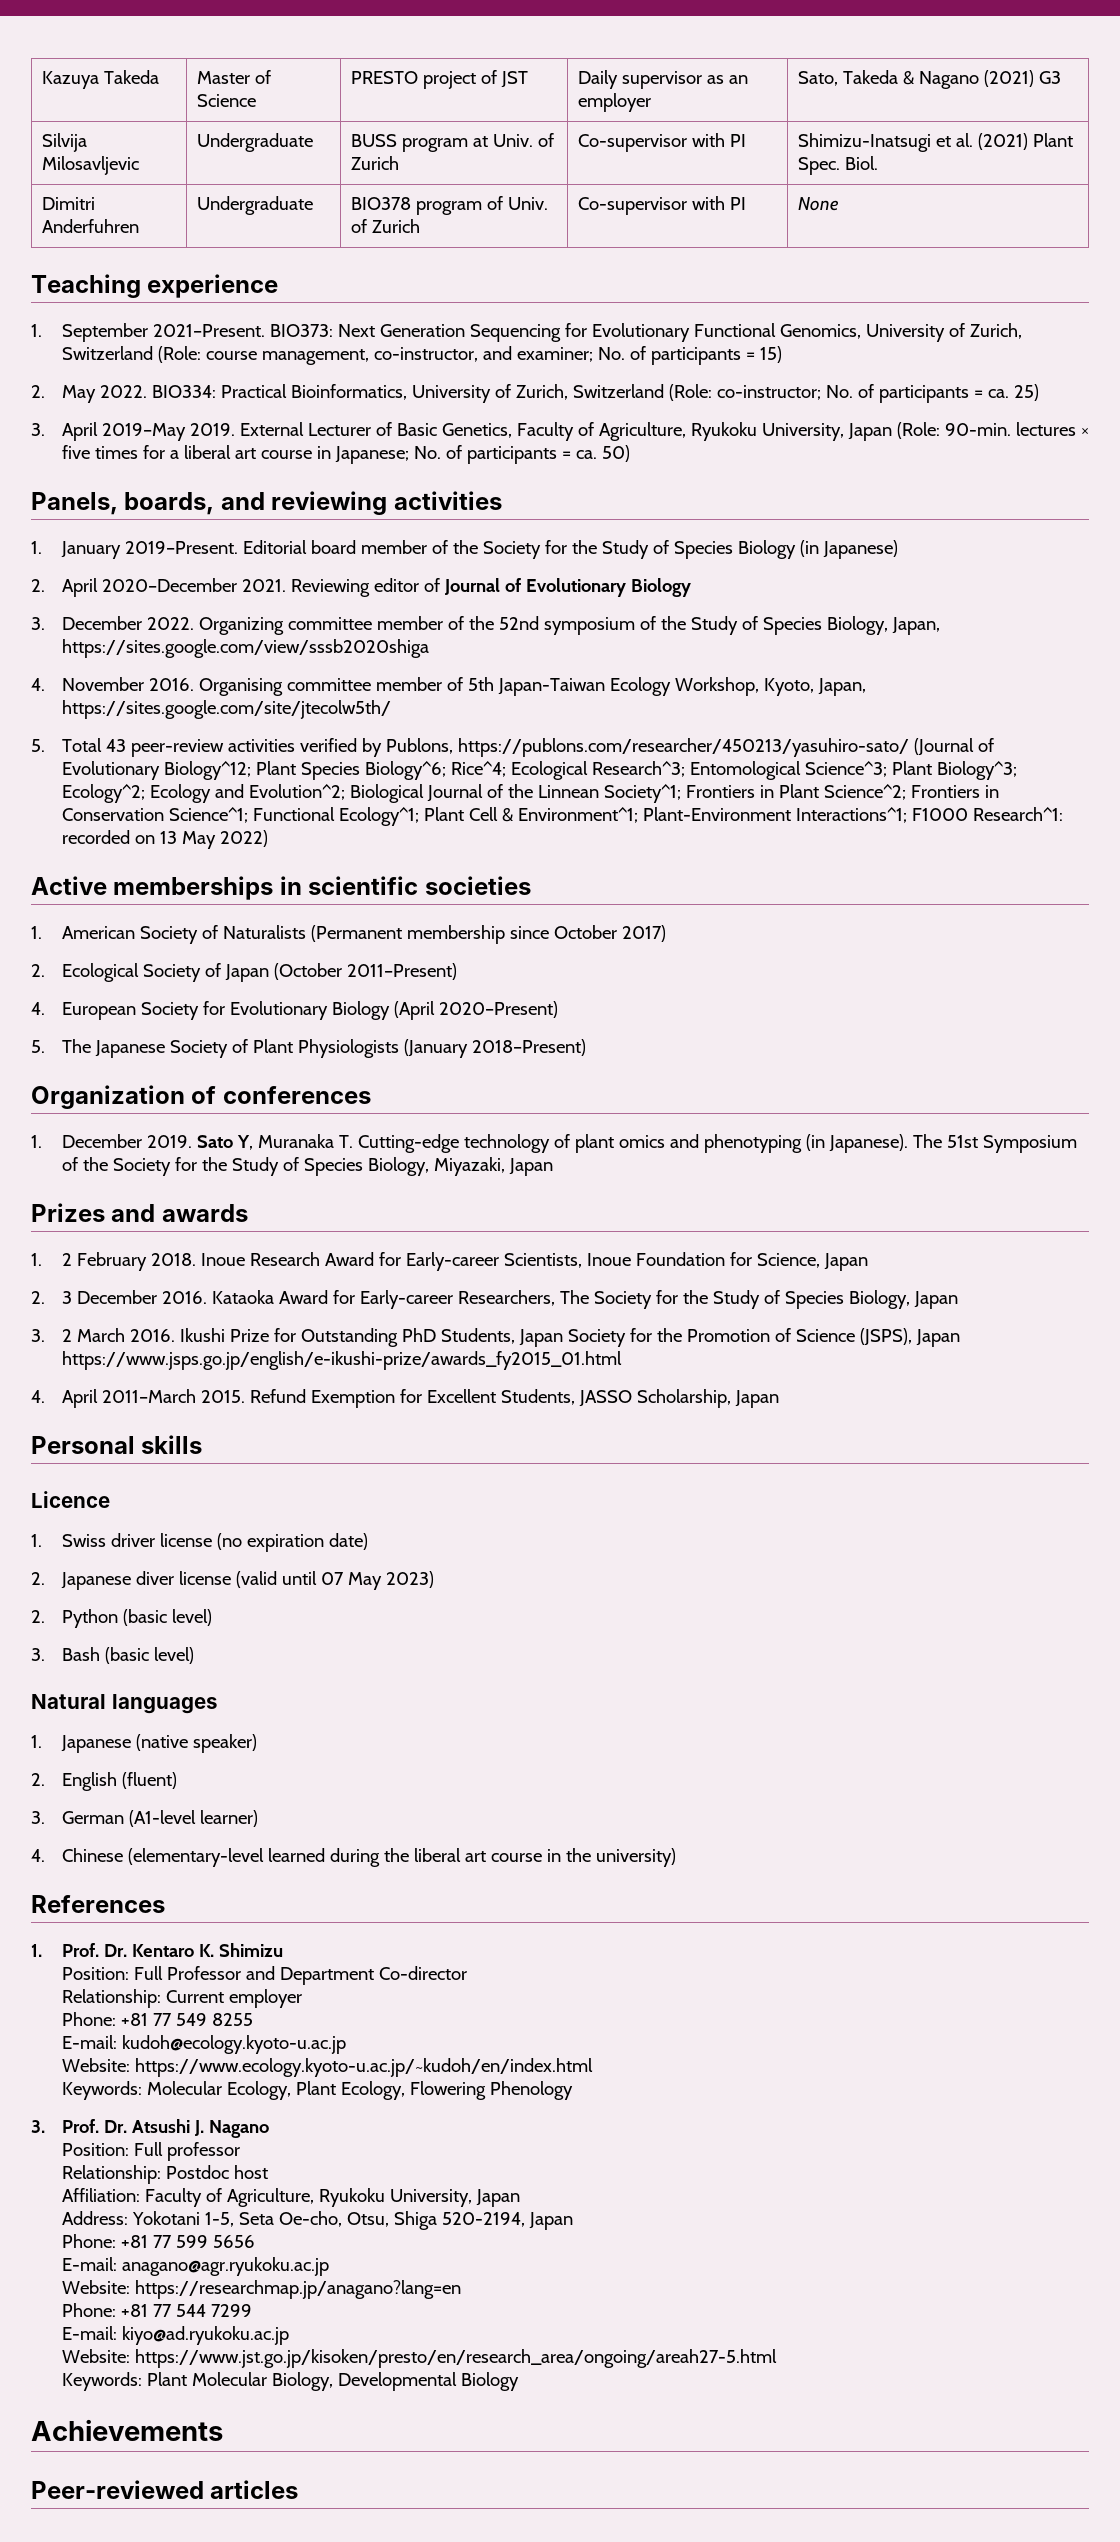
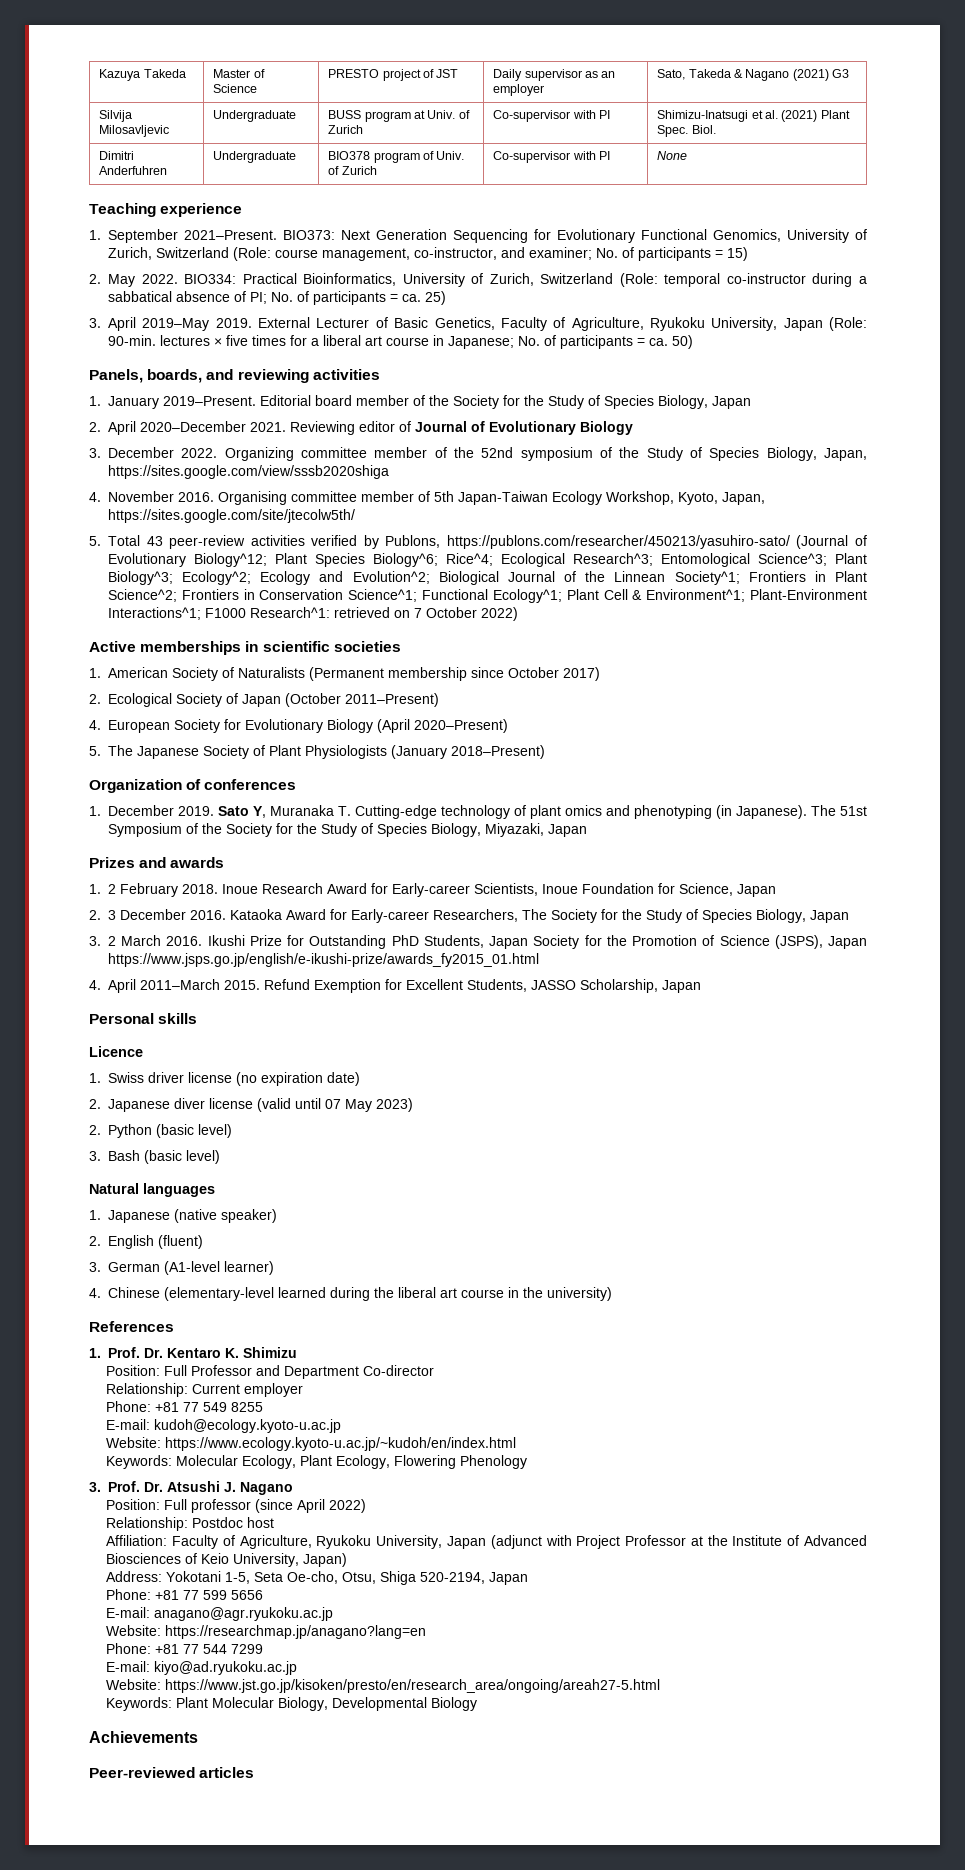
[716,385,821,400] co-instructor; -> [664,273,868,287] [108,291,267,304] temporal co-instructor during a sabbatical absence of PI;
[737,540,898,559] Biology (in Japanese) -> [658,395,751,409] Biology, Japan
[61,830,216,849] recorded on 13 May -> [334,607,477,618] retrieved on 7 October
(240, 2151) none -> [255,1499,367,1513] (since April 2022)
(520, 2198) none -> [490,1535,867,1549] [106,1553,348,1567] (adjunct with Project Professor at the Institute of Advanced Biosciences of Keio University, Japan)

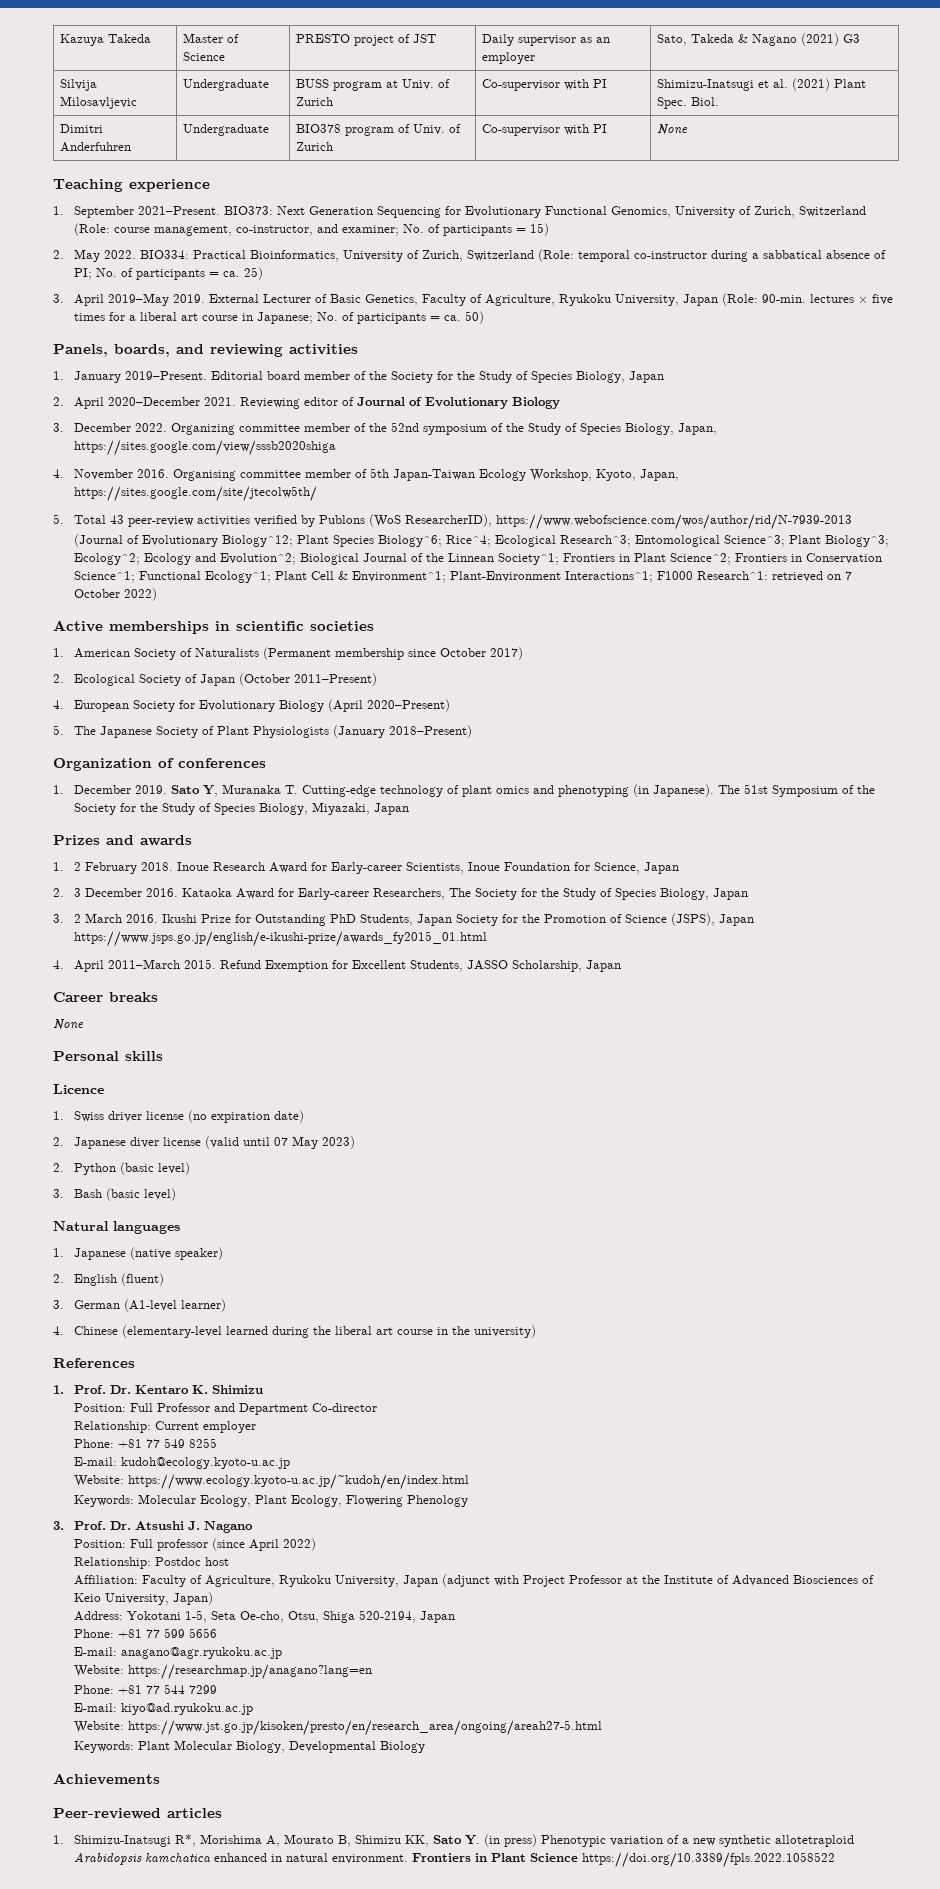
[385,535,790,549] Publons, https://publons.com/researcher/450213/yasuhiro-sato/ -> [318,514,852,530] Publons (WoS ResearcherID), https://www.webofscience.com/wos/author/rid/N-7939-2013
(701, 986) none -> [53,992,158,1002] [53,1019,84,1031] // Career breaks // None
(255, 1772) none -> [53,1834,854,1847] [73,1852,835,1868] // 1. Shimizu-Inatsugi R*, Morishima A, Mourato B, Shimizu KK, Sato Y. (in press) Phenotypic variation of a new synthetic allotetraploid Arabidopsis kamchatica enhanced in natural environment. Frontiers in Plant Science https://doi.org/10.3389/fpls.2022.1058522

